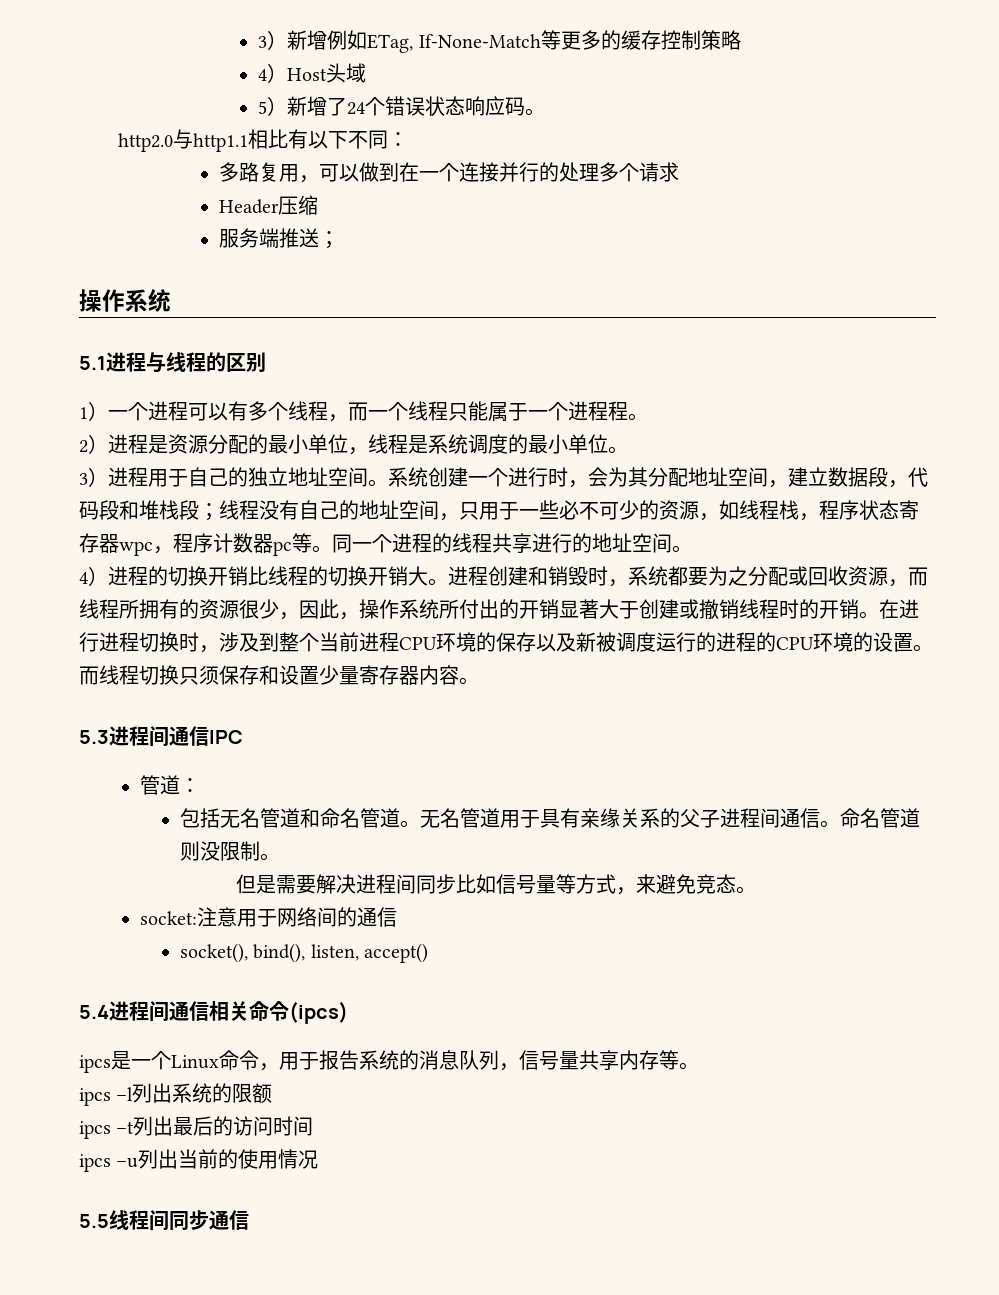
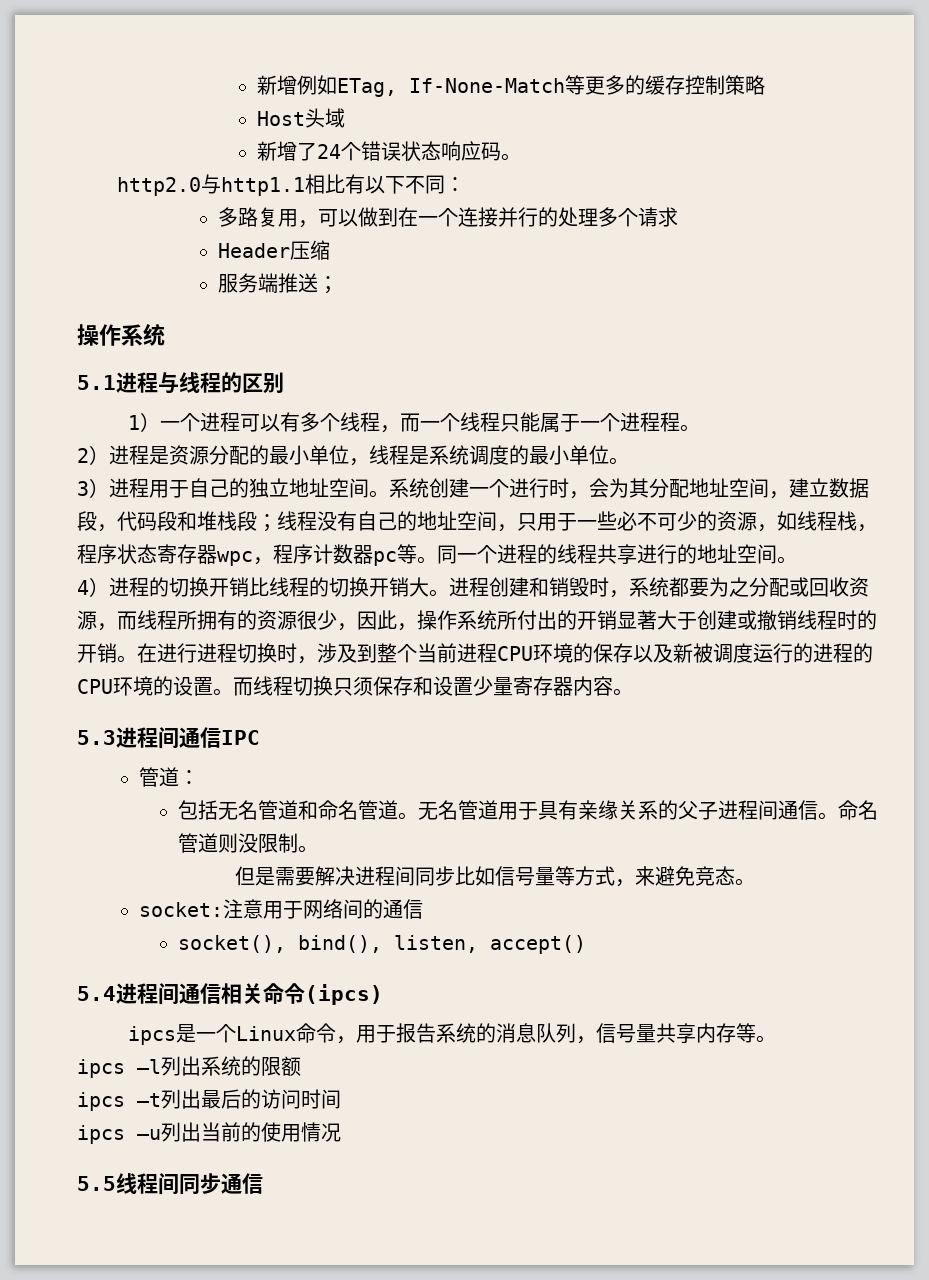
[258,30,288,50] 3） -> (257, 85) none
[258,63,288,83] 4） -> (766, 85) none
[258,96,288,116] 5） -> (346, 118) none

